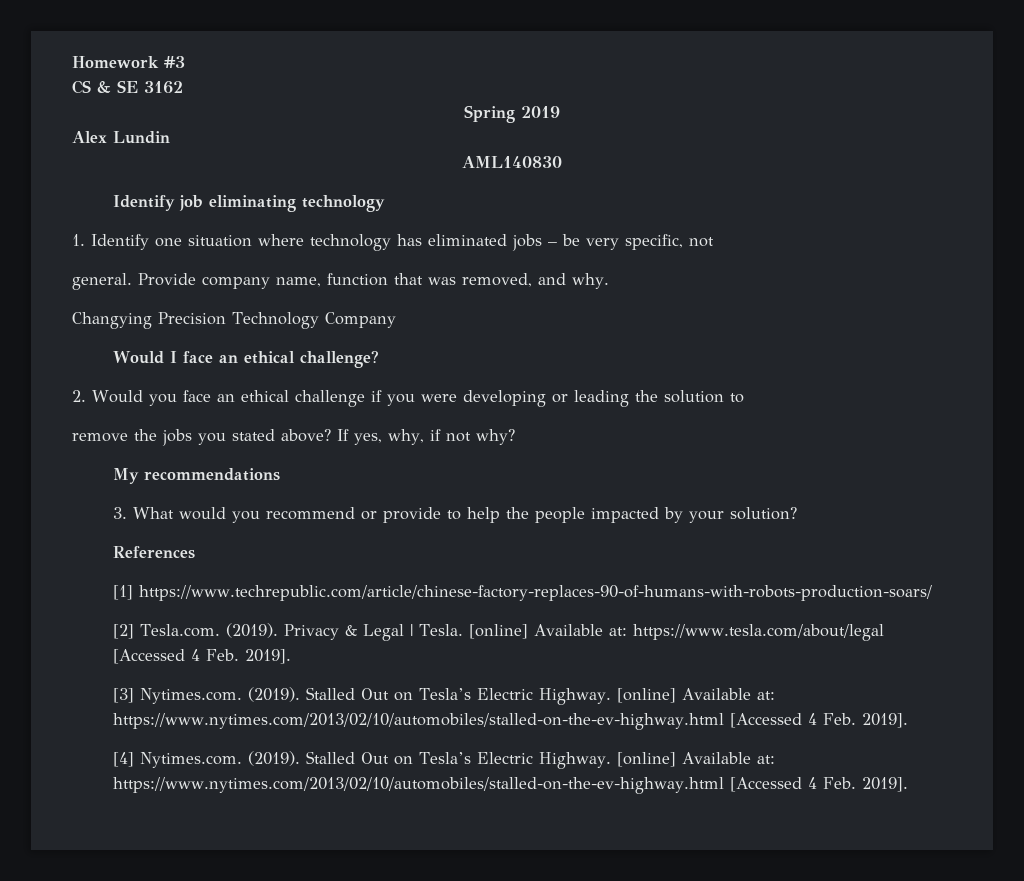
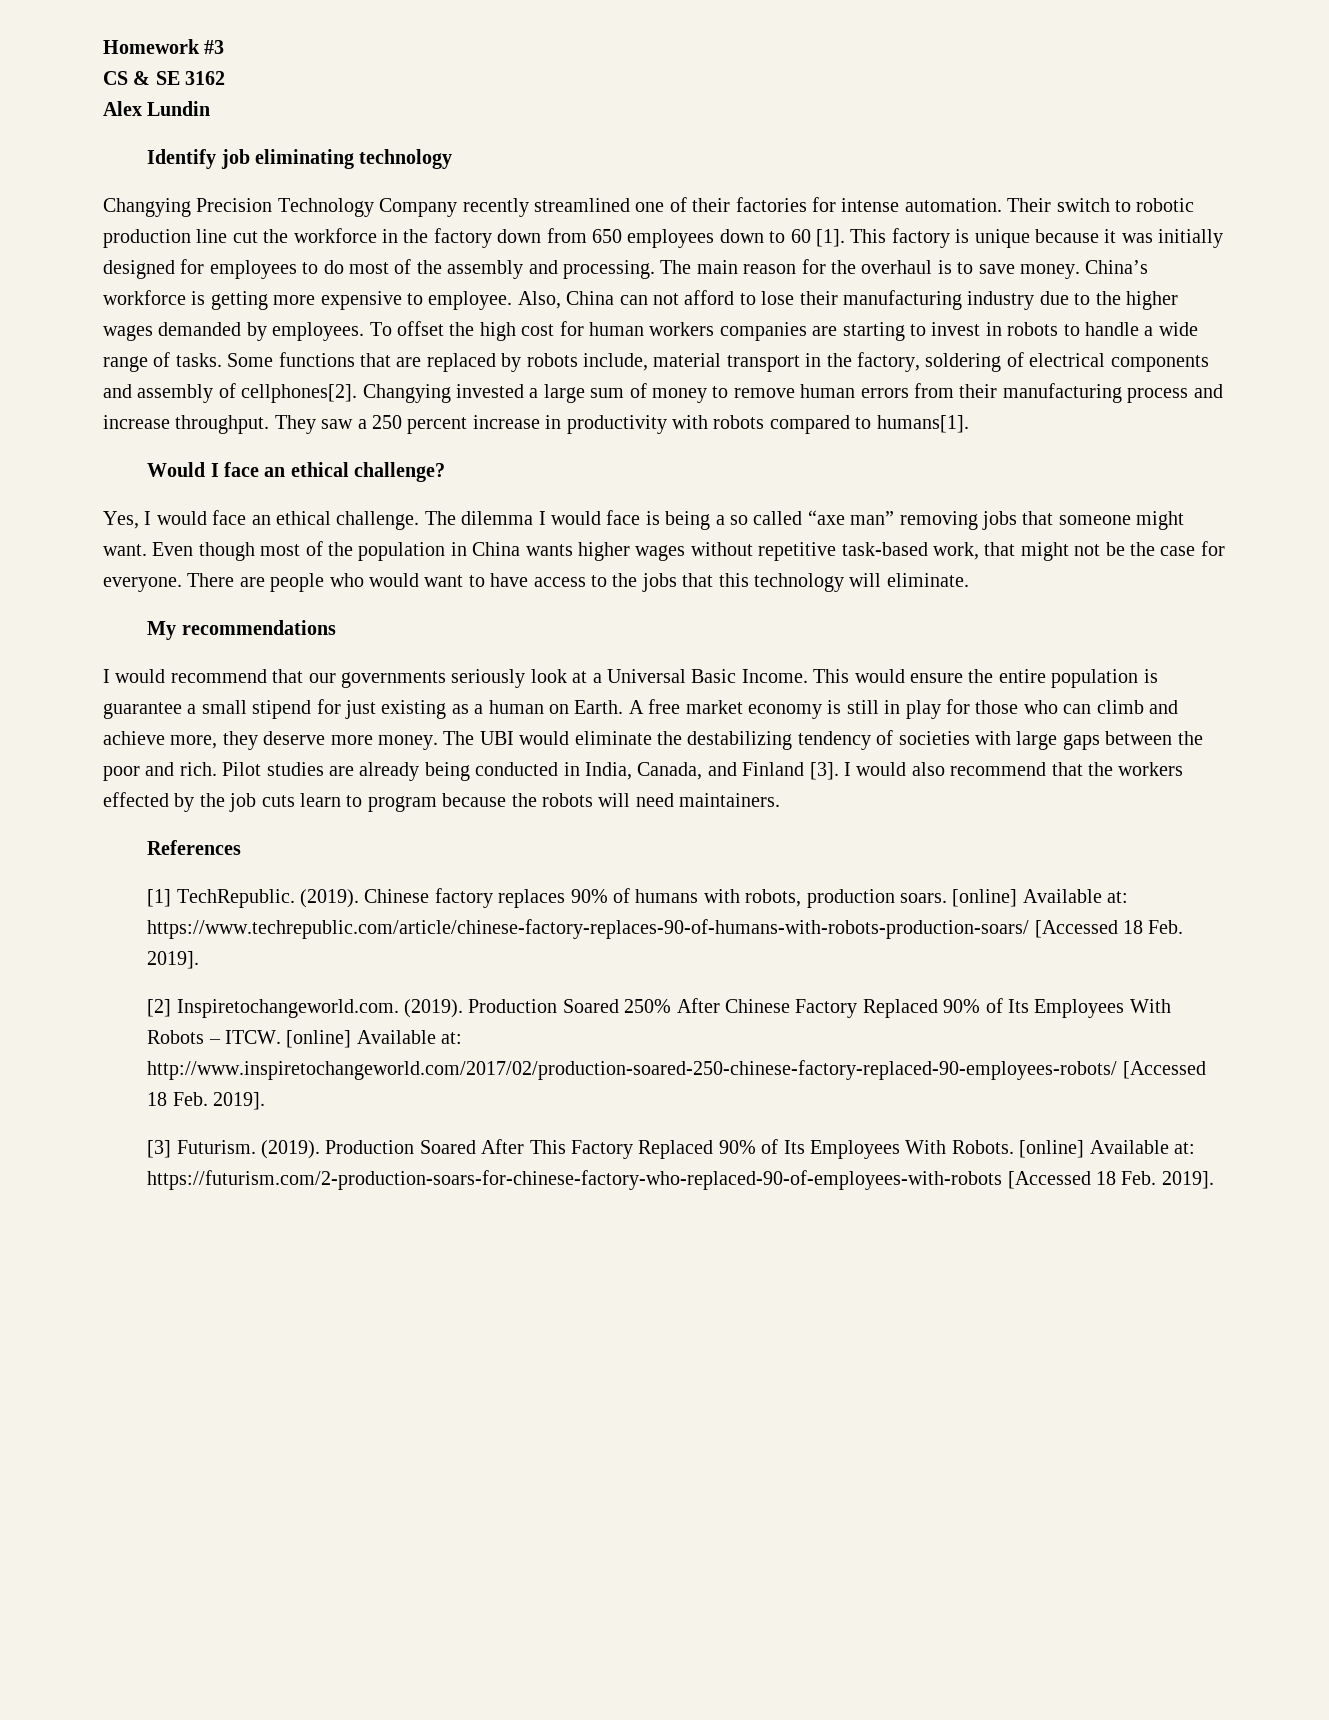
[464,105,560,123] // Spring 2019 -> (226, 78) none
[462,156,562,168] // AML140830 -> (211, 108) none
[72,234,714,251] [72,273,609,290] [72,312,396,329] 1. Identify one situation where technology has eliminated jobs – be very specific, not // general. Provide company name, function that was removed, and why. // Changying Precision Technology Company -> [103,197,1195,217] [103,228,1224,248] [103,259,1149,279] [103,290,1178,310] [103,321,1198,341] [103,352,1209,372] [103,383,1223,403] [103,415,969,434] Changying Precision Technology Company recently streamlined one of their factories for intense automation. Their switch to robotic production line cut the workforce in the factory down from 650 employees down to 60 [1]. This factory is unique because it was initially designed for employees to do most of the assembly and processing. The main reason for the overhaul is to save money. China’s workforce is getting more expensive to employee. Also, China can not afford to lose their manufacturing industry due to the higher wages demanded by employees. To offset the high cost for human workers companies are starting to invest in robots to handle a wide range of tasks. Some functions that are replaced by robots include, material transport in the factory, soldering of electrical components and assembly of cellphones[2]. Changying invested a large sum of money to remove human errors from their manufacturing process and increase throughput. They saw a 250 percent increase in productivity with robots compared to humans[1].
[72,390,744,407] [72,429,515,446] [113,468,281,484] [113,507,798,523] [113,546,196,559] [113,585,933,601] [113,623,885,641] [113,649,292,664] [113,687,776,705] [113,713,909,730] [113,751,776,769] [113,777,818,794] 2. Would you face an ethical challenge if you were developing or leading the solution to // remove the jobs you stated above? If yes, why, if not why? // My recommendations // 3. What would you recommend or provide to help the people impacted by your solution? // References // [1] https://www.techrepublic.com/article/chinese-factory-replaces-90-of-humans-with-robots-production-soars/ // [2] Tesla.com. (2019). Privacy & Legal | Tesla. [online] Available at: https://www.tesla.com/about/legal [Accessed 4 Feb. 2019]. // [3] Nytimes.com. (2019). Stalled Out on Tesla’s Electric Highway. [online] Available at: https://www.nytimes.com/2013/02/10/automobiles/stalled-on-the-ev-highway.html [Accessed 4 Feb. 2019]. // [4] Nytimes.com. (2019). Stalled Out on Tesla’s Electric Highway. [online] Available at: https://www.nytimes.com/2013/02/10/automobiles/stalled-on-the-ev-highway.html [Accessed 4 -> [103,510,1185,530] [103,541,1225,561] [103,573,969,592] [147,620,336,640] [103,669,1158,688] [103,699,1178,719] [103,730,1203,750] [103,762,1184,781] [103,792,781,812] [147,840,242,855] [147,888,1129,908] [147,919,1184,939] [147,951,200,969] [147,998,1171,1018] [147,1030,463,1048] [147,1060,1206,1080] [147,1092,266,1110] [147,1139,1196,1159] [147,1170,1117,1190] Yes, I would face an ethical challenge. The dilemma I would face is being a so called “axe man” removing jobs that someone might want. Even though most of the population in China wants higher wages without repetitive task-based work, that might not be the case for everyone. There are people who would want to have access to the jobs that this technology will eliminate. // My recommendations // I would recommend that our governments seriously look at a Universal Basic Income. This would ensure the entire population is guarantee a small stipend for just existing as a human on Earth. A free market economy is still in play for those who can climb and achieve more, they deserve more money. The UBI would eliminate the destabilizing tendency of societies with large gaps between the poor and rich. Pilot studies are already being conducted in India, Canada, and Finland [3]. I would also recommend that the workers effected by the job cuts learn to program because the robots will need maintainers. // References // [1] TechRepublic. (2019). Chinese factory replaces 90% of humans with robots, production soars. [online] Available at: https://www.techrepublic.com/article/chinese-factory-replaces-90-of-humans-with-robots-production-soars/ [Accessed 18 Feb. 2019]. // [2] Inspiretochangeworld.com. (2019). Production Soared 250% After Chinese Factory Replaced 90% of Its Employees With Robots – ITCW. [online] Available at: http://www.inspiretochangeworld.com/2017/02/production-soared-250-chinese-factory-replaced-90-employees-robots/ [Accessed 18 Feb. 2019]. // [3] Futurism. (2019). Production Soared After This Factory Replaced 90% of Its Employees With Robots. [online] Available at: https://futurism.com/2-production-soars-for-chinese-factory-who-replaced-90-of-employees-with-robots [Accessed 18

